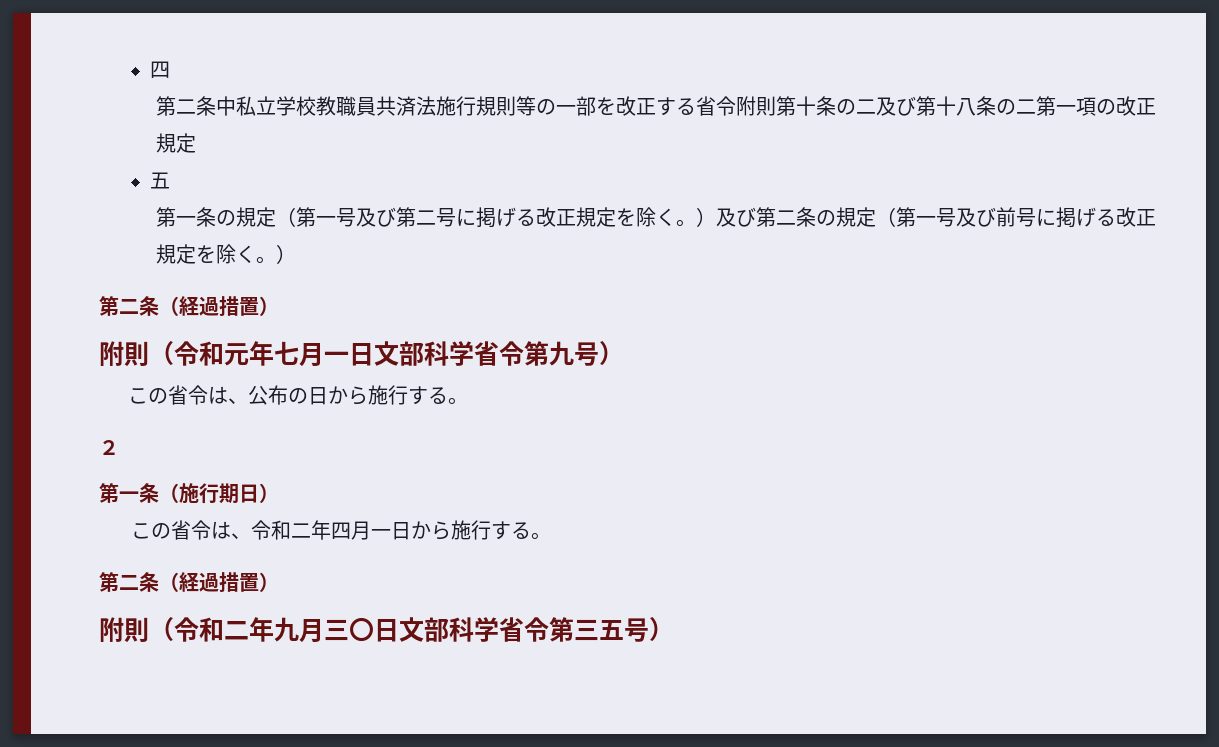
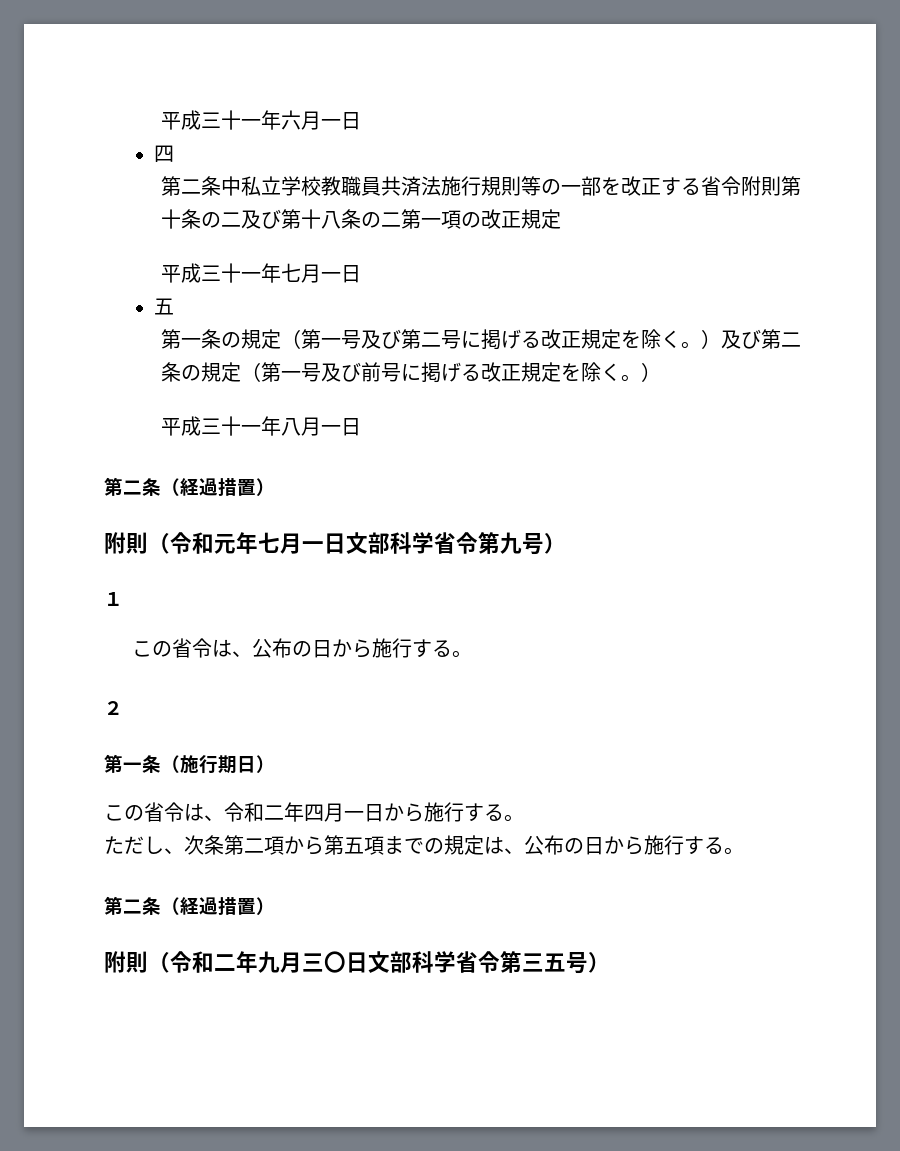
(149, 70) none -> [160,110,361,130] 平成三十一年六月一日 //
(197, 143) none -> [160,263,361,283] // 平成三十一年七月一日
(297, 254) none -> [160,416,361,436] // 平成三十一年八月一日
(624, 353) none -> [104,592,123,606] // １
(551, 536) none -> [104,835,744,855] // ただし、次条第二項から第五項までの規定は、公布の日から施行する。

